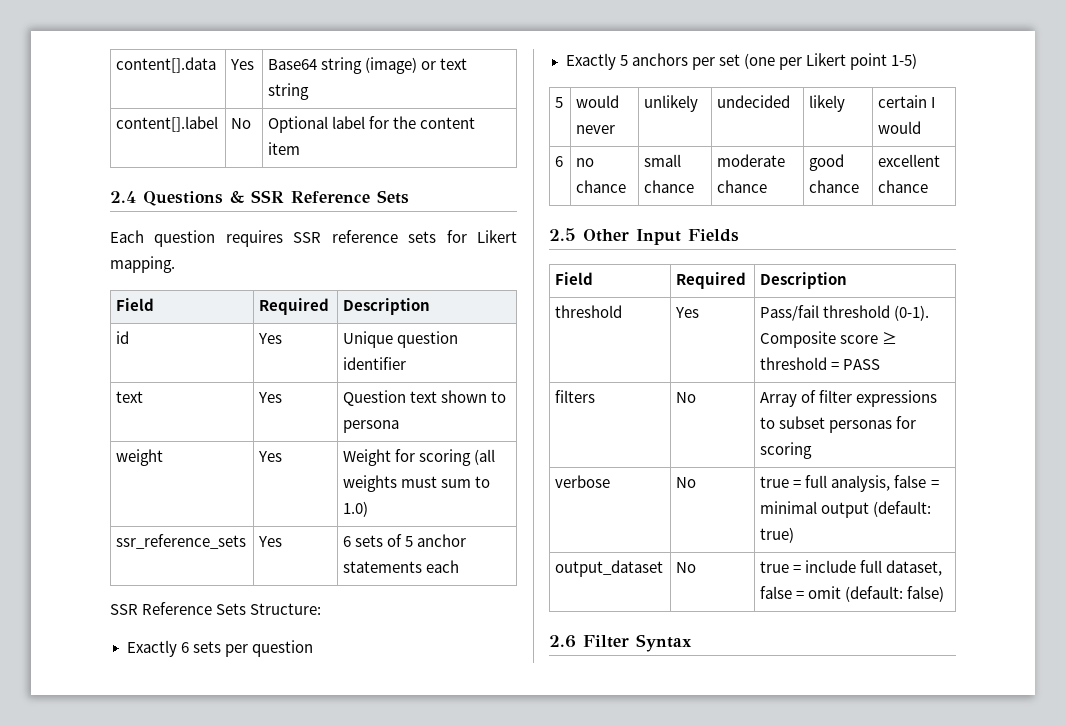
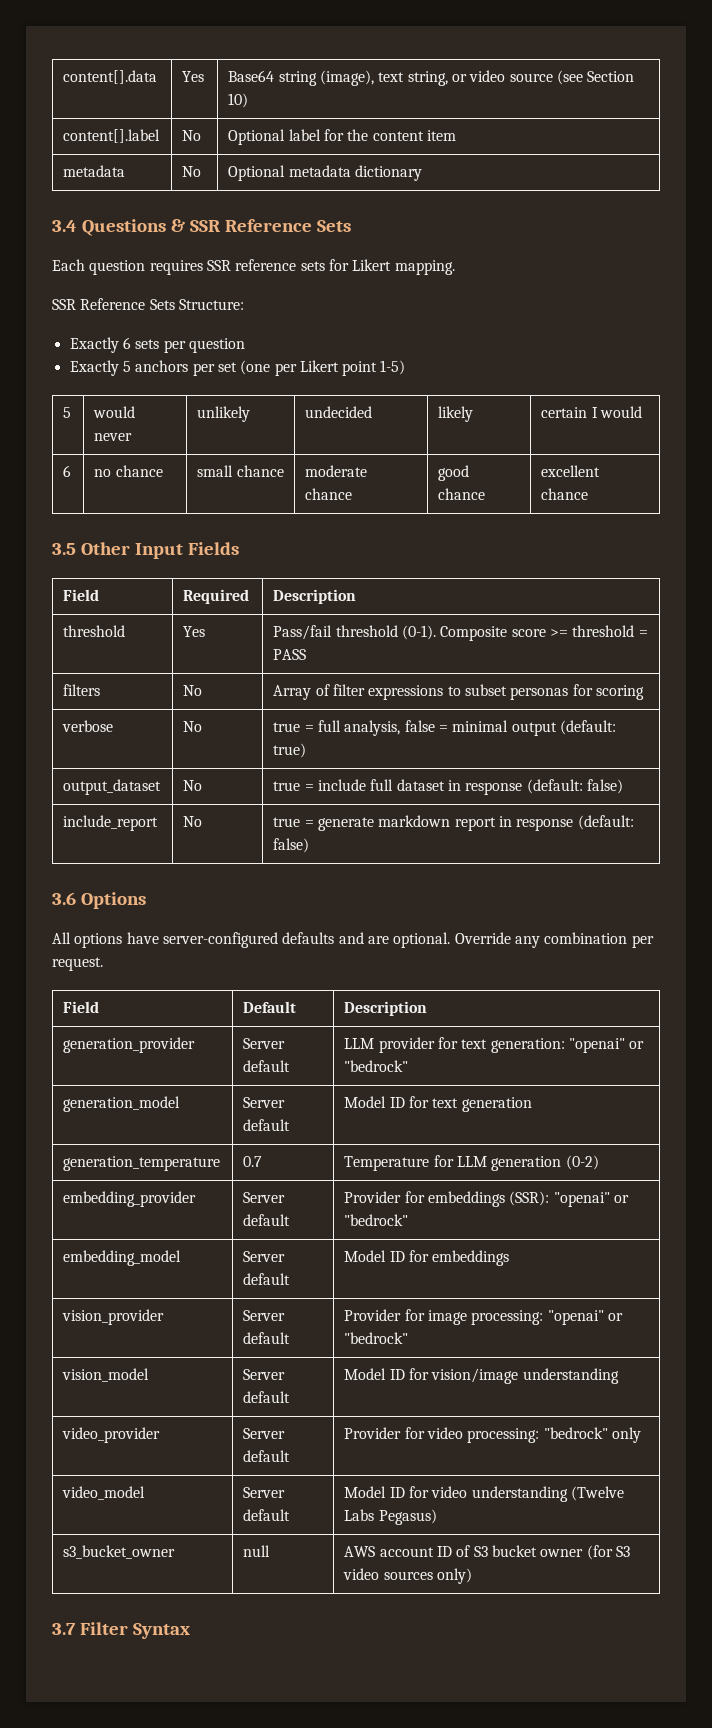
[365,57,468,74] [268,83,310,100] (image) or text string -> [319,70,635,86] [228,93,249,108] (image), text string, or video source (see Section 10)
[110,191,136,203] // 2.4 -> [63,165,126,177] [182,166,202,177] [228,165,422,181] [52,220,77,232] // metadata | No | Optional metadata dictionary // 3.4
[116,298,155,311] [259,298,330,315] [343,298,431,315] [116,331,130,344] [258,333,283,344] [343,331,459,348] [343,357,407,370] [116,391,144,403] [258,392,283,403] [343,390,507,406] [343,420,400,433] [116,449,164,466] [258,451,283,462] [343,449,496,466] [343,475,491,492] [343,501,369,517] [116,534,247,549] [258,536,283,547] [343,534,467,547] [343,560,460,573] // Field | Required | Description // id | Yes | Unique question identifier // text | Yes | Question text shown to persona // weight | Yes | Weight for scoring (all weights must sum to 1.0) // ssr_reference_sets | Yes | 6 sets of 5 anchor statements each -> (455, 267) none
[549,228,576,241] 2.5 -> [52,543,76,555] 3.5
[882,332,898,344] ≥ -> [549,629,568,637] >=
[886,560,943,576] [760,586,945,602] [549,635,576,648] dataset, false = omit (default: false) // 2.6 -> [396,779,623,795] [63,815,159,831] [183,816,203,827] [273,815,634,831] [273,838,310,853] [52,892,146,909] [52,932,654,948] [52,957,103,971] [63,1001,100,1013] [243,1001,297,1013] [344,1001,428,1016] [63,1037,196,1053] [243,1038,286,1049] [243,1060,291,1072] [344,1037,645,1053] [344,1060,409,1072] [63,1096,181,1112] [243,1097,286,1108] [243,1119,291,1131] [344,1096,532,1112] [63,1156,221,1171] [243,1156,263,1167] [344,1155,599,1171] [63,1191,197,1207] [243,1192,286,1203] [243,1214,291,1226] [344,1191,629,1207] [344,1214,409,1226] [63,1250,182,1266] [243,1251,286,1262] [243,1273,291,1285] [344,1250,510,1266] [62,1309,165,1325] [243,1310,286,1321] [243,1332,291,1344] [344,1309,623,1325] [344,1332,409,1344] [62,1368,150,1382] [243,1369,286,1380] [243,1391,291,1403] [344,1368,619,1384] [62,1427,161,1443] [243,1428,286,1439] [243,1450,291,1462] [344,1427,641,1443] [62,1486,146,1500] [243,1487,286,1498] [243,1509,291,1521] [344,1486,624,1502] [344,1509,437,1525] [63,1545,176,1559] [243,1545,271,1557] [344,1545,630,1560] [343,1568,472,1584] [52,1623,76,1635] dataset in response (default: false) // include_report | No | true = generate markdown report in response (default: false) // 3.6 Options // All options have server-configured defaults and are optional. Override any combination per request. // Field | Default | Description // generation_provider | Server default | LLM provider for text generation: "openai" or "bedrock" // generation_model | Server default | Model ID for text generation // generation_temperature | 0.7 | Temperature for LLM generation (0-2) // embedding_provider | Server default | Provider for embeddings (SSR): "openai" or "bedrock" // embedding_model | Server default | Model ID for embeddings // vision_provider | Server default | Provider for image processing: "openai" or "bedrock" // vision_model | Server default | Model ID for vision/image understanding // video_provider | Server default | Provider for video processing: "bedrock" only // video_model | Server default | Model ID for video understanding (Twelve Labs Pegasus) // s3_bucket_owner | null | AWS account ID of S3 bucket owner (for S3 video sources only) // 3.7

